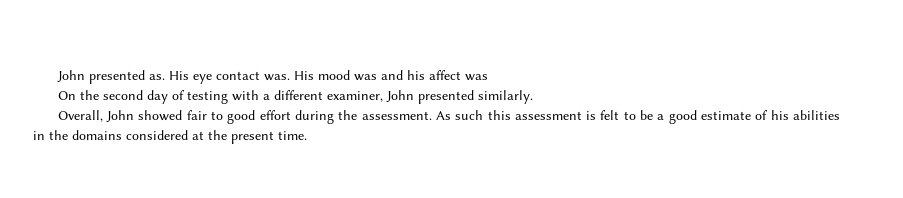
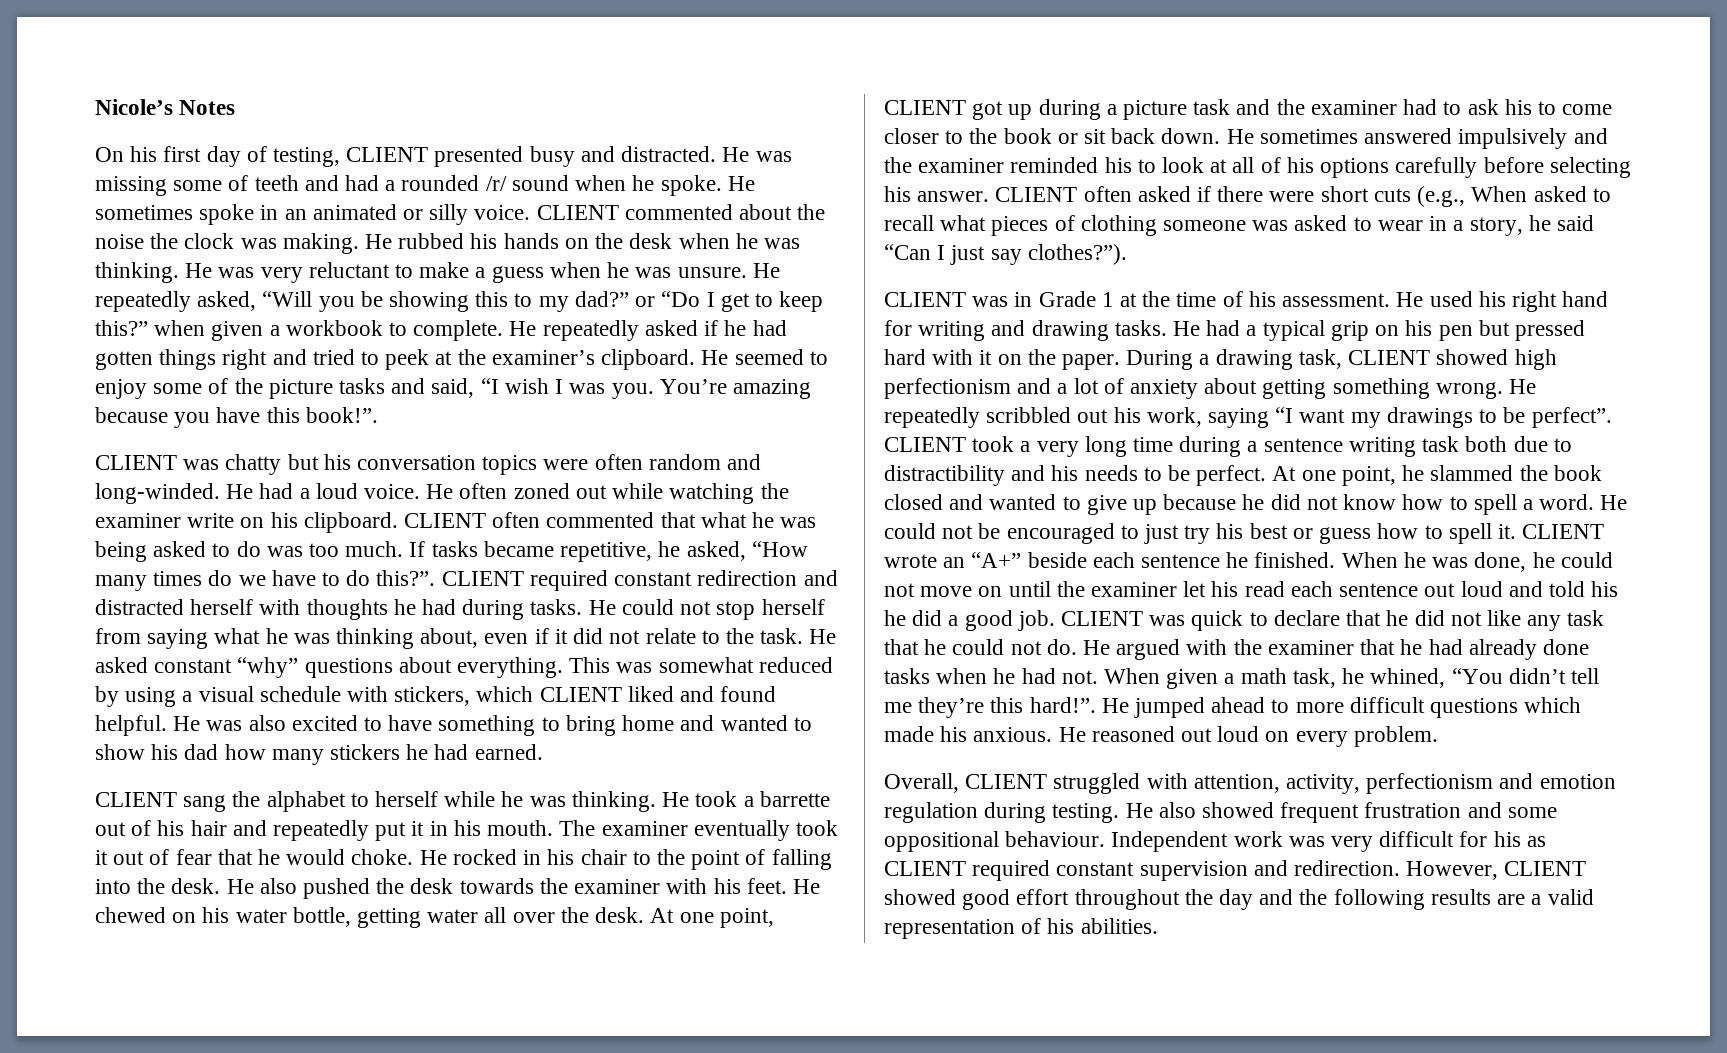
[56,70,488,84] [57,90,533,104] [57,110,841,124] [33,130,307,144] John presented as. His eye contact was. His mood was and his affect was // On the second day of testing with a different examiner, John presented similarly. // Overall, John showed fair to good effort during the assessment. As such this assessment is felt to be a good estimate of his abilities in the domains considered at the present time. -> [95,99,236,115] [95,146,792,167] [95,175,755,196] [95,204,826,225] [95,233,800,254] [95,262,780,283] [95,291,824,312] [95,320,787,341] [95,349,828,370] [95,378,811,399] [95,407,378,428] [95,454,762,475] [95,483,789,504] [95,512,817,533] [95,541,808,562] [95,570,838,591] [95,599,825,620] [95,628,837,649] [95,657,833,678] [95,686,777,707] [95,715,812,736] [95,744,543,765] [95,791,830,812] [95,820,838,841] [95,849,832,870] [95,878,820,899] [95,907,774,928] [884,99,1613,120] [884,128,1608,149] [884,157,1631,178] [884,186,1611,207] [884,215,1594,236] [884,244,1127,265] [884,291,1609,312] [884,320,1585,341] [884,349,1557,370] [884,378,1537,399] [884,407,1612,428] [884,436,1572,457] [884,465,1602,486] [884,494,1628,515] [884,523,1605,544] [884,552,1613,572] [884,581,1619,597] [884,610,1605,631] [884,639,1589,660] [884,668,1599,689] [884,697,1582,718] [884,726,1438,747] [884,773,1616,794] [884,802,1557,823] [884,831,1546,852] [884,860,1587,881] [884,889,1594,910] [884,918,1158,939] Nicole’s Notes // On his first day of testing, CLIENT presented busy and distracted. He was missing some of teeth and had a rounded /r/ sound when he spoke. He sometimes spoke in an animated or silly voice. CLIENT commented about the noise the clock was making. He rubbed his hands on the desk when he was thinking. He was very reluctant to make a guess when he was unsure. He repeatedly asked, “Will you be showing this to my dad?” or “Do I get to keep this?” when given a workbook to complete. He repeatedly asked if he had gotten things right and tried to peek at the examiner’s clipboard. He seemed to enjoy some of the picture tasks and said, “I wish I was you. You’re amazing because you have this book!”. // CLIENT was chatty but his conversation topics were often random and long-winded. He had a loud voice. He often zoned out while watching the examiner write on his clipboard. CLIENT often commented that what he was being asked to do was too much. If tasks became repetitive, he asked, “How many times do we have to do this?”. CLIENT required constant redirection and distracted herself with thoughts he had during tasks. He could not stop herself from saying what he was thinking about, even if it did not relate to the task. He asked constant “why” questions about everything. This was somewhat reduced by using a visual schedule with stickers, which CLIENT liked and found helpful. He was also excited to have something to bring home and wanted to show his dad how many stickers he had earned. // CLIENT sang the alphabet to herself while he was thinking. He took a barrette out of his hair and repeatedly put it in his mouth. The examiner eventually took it out of fear that he would choke. He rocked in his chair to the point of falling into the desk. He also pushed the desk towards the examiner with his feet. He chewed on his water bottle, getting water all over the desk. At one point, CLIENT got up during a picture task and the examiner had to ask his to come closer to the book or sit back down. He sometimes answered impulsively and the examiner reminded his to look at all of his options carefully before selecting his answer. CLIENT often asked if there were short cuts (e.g., When asked to recall what pieces of clothing someone was asked to wear in a story, he said “Can I just say clothes?”). // CLIENT was in Grade 1 at the time of his assessment. He used his right hand for writing and drawing tasks. He had a typical grip on his pen but pressed hard with it on the paper. During a drawing task, CLIENT showed high perfectionism and a lot of anxiety about getting something wrong. He repeatedly scribbled out his work, saying “I want my drawings to be perfect”. CLIENT took a very long time during a sentence writing task both due to distractibility and his needs to be perfect. At one point, he slammed the book closed and wanted to give up because he did not know how to spell a word. He could not be encouraged to just try his best or guess how to spell it. CLIENT wrote an “A+” beside each sentence he finished. When he was done, he could not move on until the examiner let his read each sentence out loud and told his he did a good job. CLIENT was quick to declare that he did not like any task that he could not do. He argued with the examiner that he had already done tasks when he had not. When given a math task, he whined, “You didn’t tell me they’re this hard!”. He jumped ahead to more difficult questions which made his anxious. He reasoned out loud on every problem. // Overall, CLIENT struggled with attention, activity, perfectionism and emotion regulation during testing. He also showed frequent frustration and some oppositional behaviour. Independent work was very difficult for his as CLIENT required constant supervision and redirection. However, CLIENT showed good effort throughout the day and the following results are a valid representation of his abilities.

